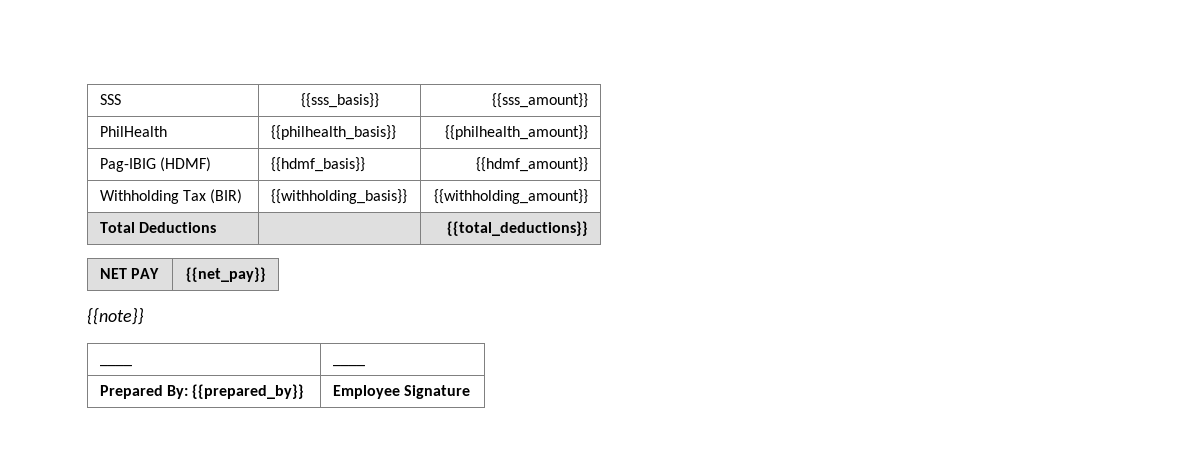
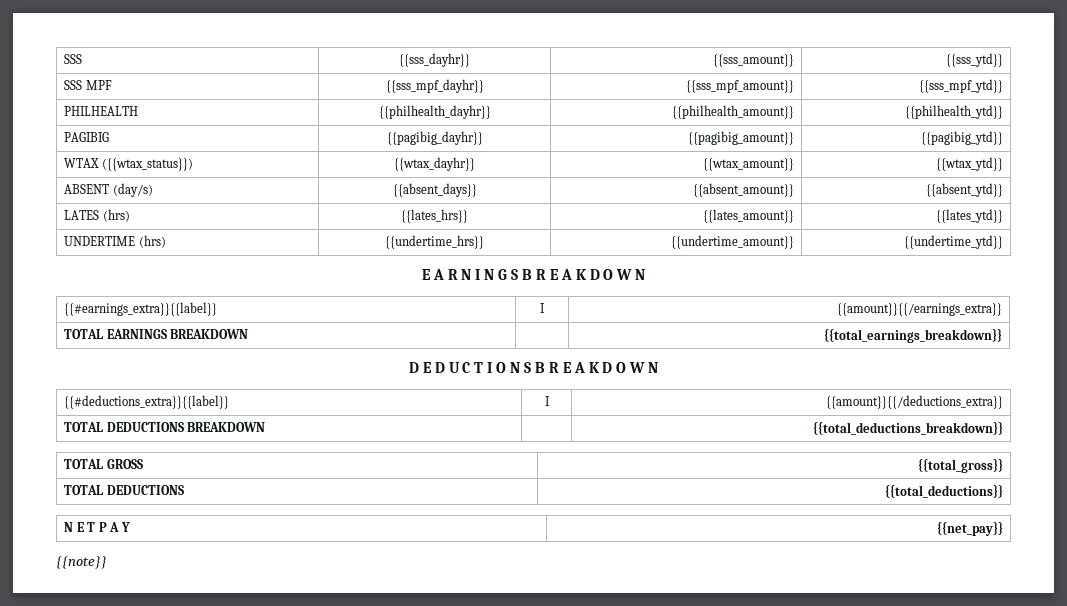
[300,93,379,108] {{sss_basis}} -> [399,53,470,67] {{sss_dayhr}}
[99,126,167,137] [270,125,396,140] [445,125,589,140] [99,157,211,172] [270,157,365,172] [476,157,589,172] [99,189,243,204] [270,189,407,204] [434,189,589,204] [99,222,216,233] [447,221,589,236] [99,268,159,279] [186,267,267,282] [87,307,144,325] [99,364,132,367] [332,364,365,367] [99,384,305,399] [332,385,470,399] // PhilHealth | {{philhealth_basis}} | {{philhealth_amount}} // Pag-IBIG (HDMF) | {{hdmf_basis}} | {{hdmf_amount}} // Withholding Tax (BIR) | {{withholding_basis}} | {{withholding_amount}} // Total Deductions | | {{total_deductions}} // NET PAY | {{net_pay}} // {{note}} // ____ | ____ // Prepared By: {{prepared_by}} | Employee Signature -> [945,53,1003,67] [64,80,112,90] [385,79,484,93] [685,80,794,93] [918,79,1003,93] [64,106,139,116] [378,105,491,119] [671,105,794,119] [904,105,1003,119] [64,132,110,142] [386,131,483,145] [687,131,794,145] [920,131,1003,145] [64,158,193,171] [394,157,475,171] [702,158,794,171] [935,157,1003,171] [64,183,153,197] [392,183,477,197] [692,183,794,197] [925,183,1003,197] [64,209,130,222] [401,209,468,223] [702,209,794,223] [935,209,1003,223] [64,235,166,248] [385,235,484,249] [670,235,794,249] [903,235,1003,249] [421,269,646,280] [64,302,218,316] [540,303,545,313] [836,303,1002,316] [64,329,249,339] [823,328,1002,343] [408,362,659,373] [64,395,230,409] [544,396,550,406] [825,395,1003,409] [64,422,266,432] [812,421,1003,435] [64,459,143,469] [917,458,1003,473] [64,485,184,495] [884,484,1003,498] [64,522,130,532] [936,521,1003,536] [56,556,107,569] | {{sss_ytd}} // SSS MPF | {{sss_mpf_dayhr}} | {{sss_mpf_amount}} | {{sss_mpf_ytd}} // PHILHEALTH | {{philhealth_dayhr}} | {{philhealth_amount}} | {{philhealth_ytd}} // PAGIBIG | {{pagibig_dayhr}} | {{pagibig_amount}} | {{pagibig_ytd}} // WTAX ({{wtax_status}}) | {{wtax_dayhr}} | {{wtax_amount}} | {{wtax_ytd}} // ABSENT (day/s) | {{absent_days}} | {{absent_amount}} | {{absent_ytd}} // LATES (hrs) | {{lates_hrs}} | {{lates_amount}} | {{lates_ytd}} // UNDERTIME (hrs) | {{undertime_hrs}} | {{undertime_amount}} | {{undertime_ytd}} // E A R N I N G S B R E A K D O W N // {{#earnings_extra}}{{label}} | I | {{amount}}{{/earnings_extra}} // TOTAL EARNINGS BREAKDOWN | | {{total_earnings_breakdown}} // D E D U C T I O N S B R E A K D O W N // {{#deductions_extra}}{{label}} | I | {{amount}}{{/deductions_extra}} // TOTAL DEDUCTIONS BREAKDOWN | | {{total_deductions_breakdown}} // TOTAL GROSS | {{total_gross}} // TOTAL DEDUCTIONS | {{total_deductions}} // N E T P A Y | {{net_pay}} // {{note}}

